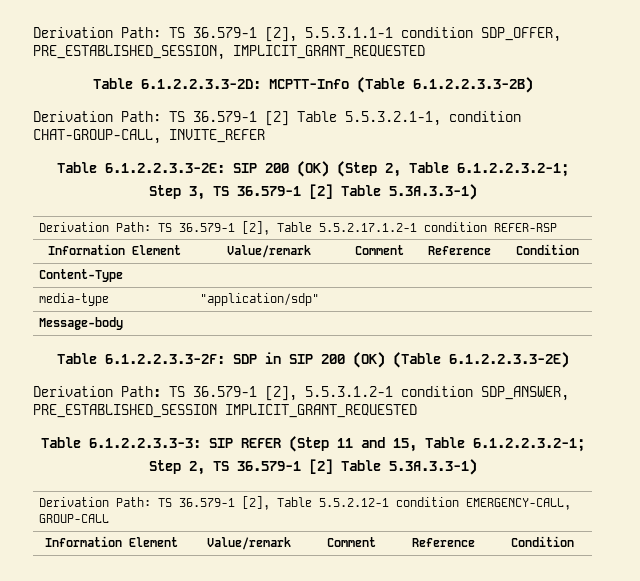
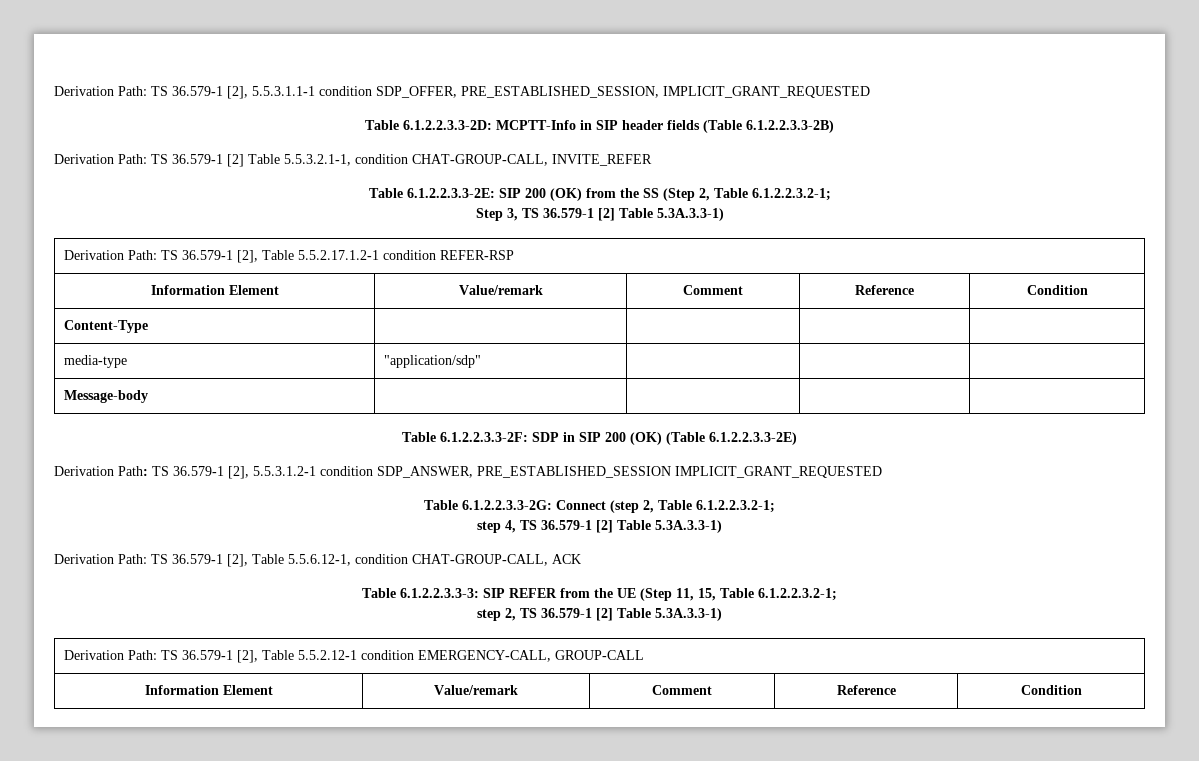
(349, 84) none -> [580,120,700,130] in SIP header fields
(329, 169) none -> [585,188,659,198] from the SS
(417, 411) none -> [424,500,775,513] [477,520,722,533] [54,554,581,567] // Table 6.1.2.2.3.3-2G: Connect (step 2, Table 6.1.2.2.3.2-1; // step 4, TS 36.579-1 [2] Table 5.3A.3.3-1) // Derivation Path: TS 36.579-1 [2], Table 5.5.6.12-1, condition CHAT-GROUP-CALL, ACK
[288,436,385,452] (Step 11 and -> [560,588,694,601] from the UE (Step 11,
[148,460,181,474] Step -> [477,609,501,621] step

